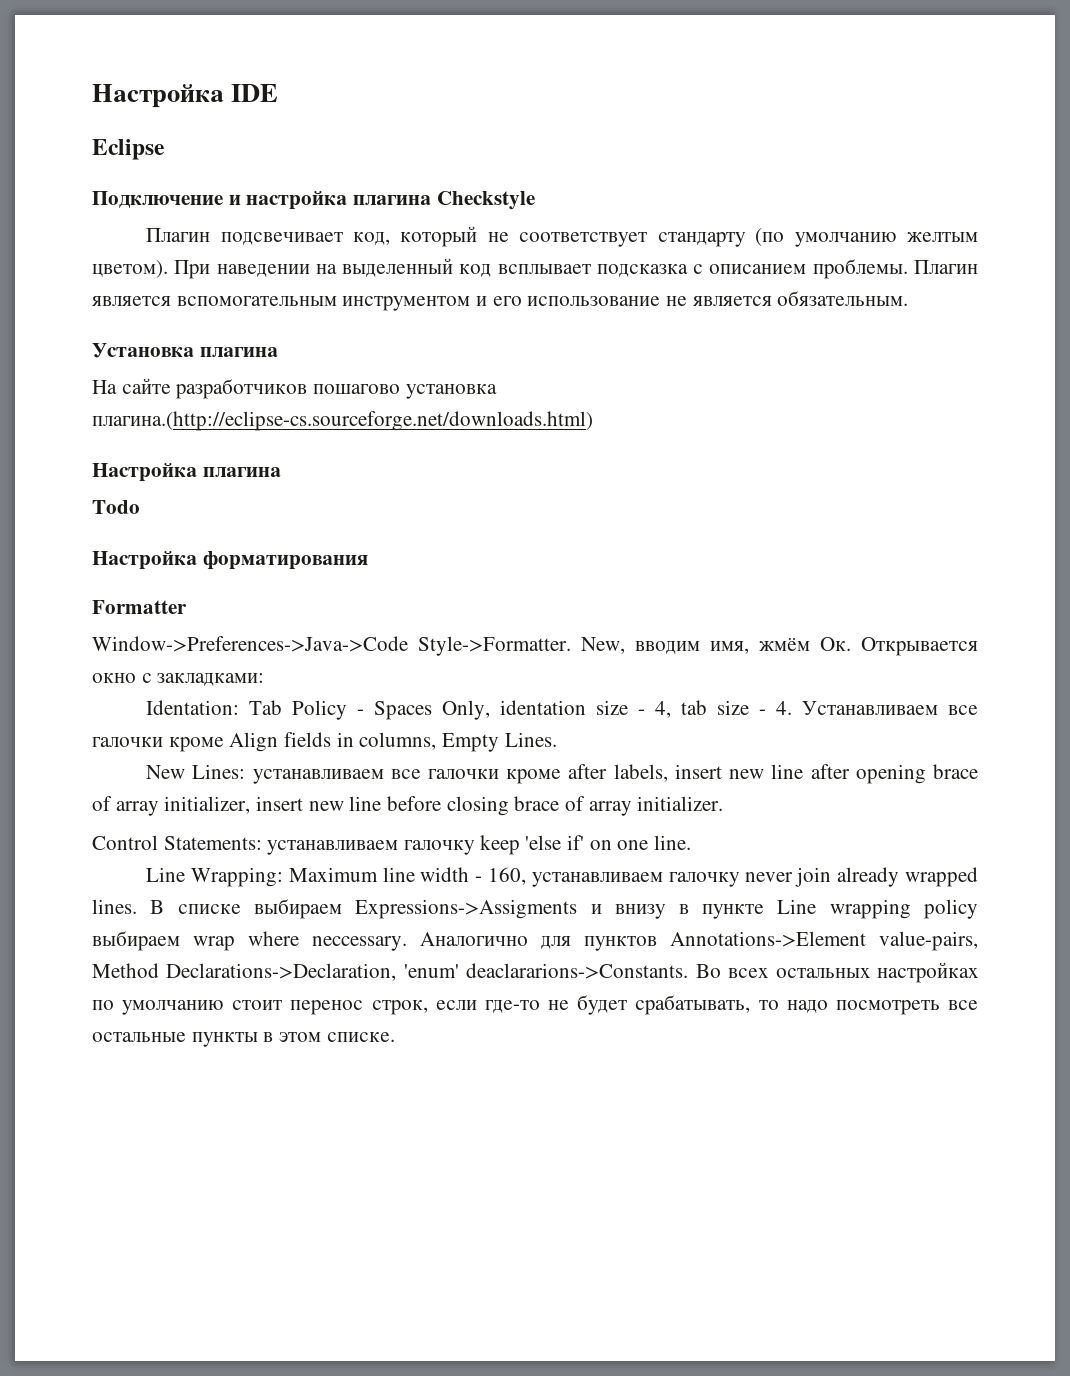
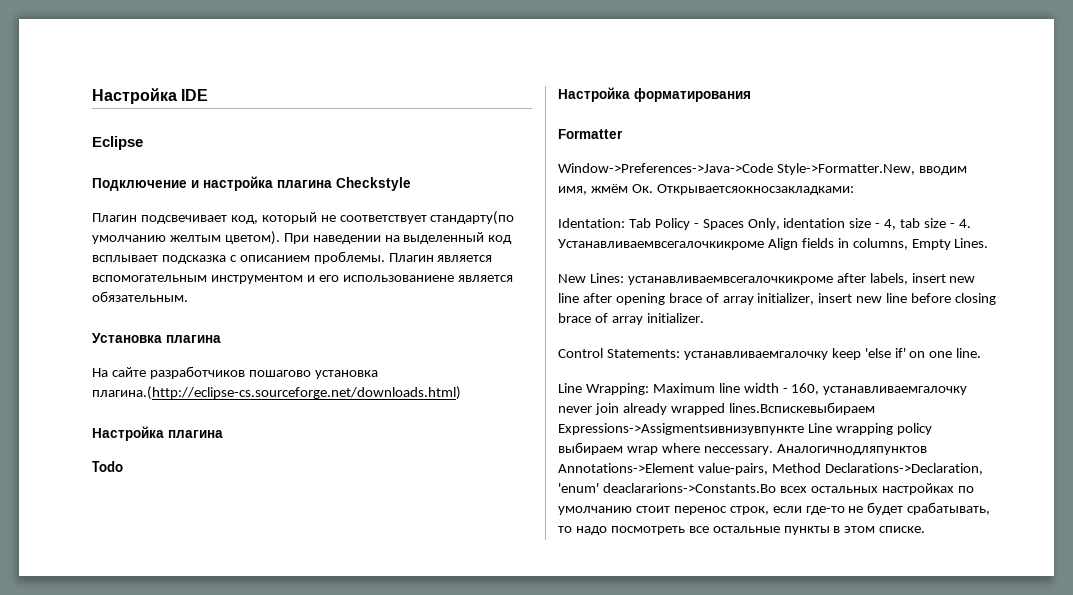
[657,228,785,247] стандарту (по -> [430,211,515,225] стандарту(по
[527,296,688,306] использование не -> [342,275,454,282] использованиене
[418,636,625,656] Style->Formatter. New, -> [776,163,915,175] Style->Formatter.New,
[861,637,978,656] [92,673,265,686] Открывается окно с закладками: -> [656,184,854,195] Открываетсяокносзакладками:
[802,701,979,715] [92,737,224,752] Устанавливаем все галочки кроме -> [558,239,764,250] Устанавливаемвсегалочкикроме
[252,769,562,784] устанавливаем все галочки кроме -> [627,276,833,285] устанавливаемвсегалочкикроме
[267,840,476,855] устанавливаем галочку -> [683,351,828,360] устанавливаемгалочку
[531,872,740,887] устанавливаем галочку -> [823,386,968,395] устанавливаемгалочку
[92,899,764,919] lines. В списке выбираем Expressions->Assigments и внизу в пункте -> [728,402,875,415] [558,423,804,435] lines.Вспискевыбираем Expressions->Assigmentsивнизувпункте
[420,932,657,951] Аналогично для пунктов -> [776,444,927,455] Аналогичнодляпунктов
[466,963,721,979] deaclararions->Constants. Во -> [602,483,776,493] deaclararions->Constants.Во

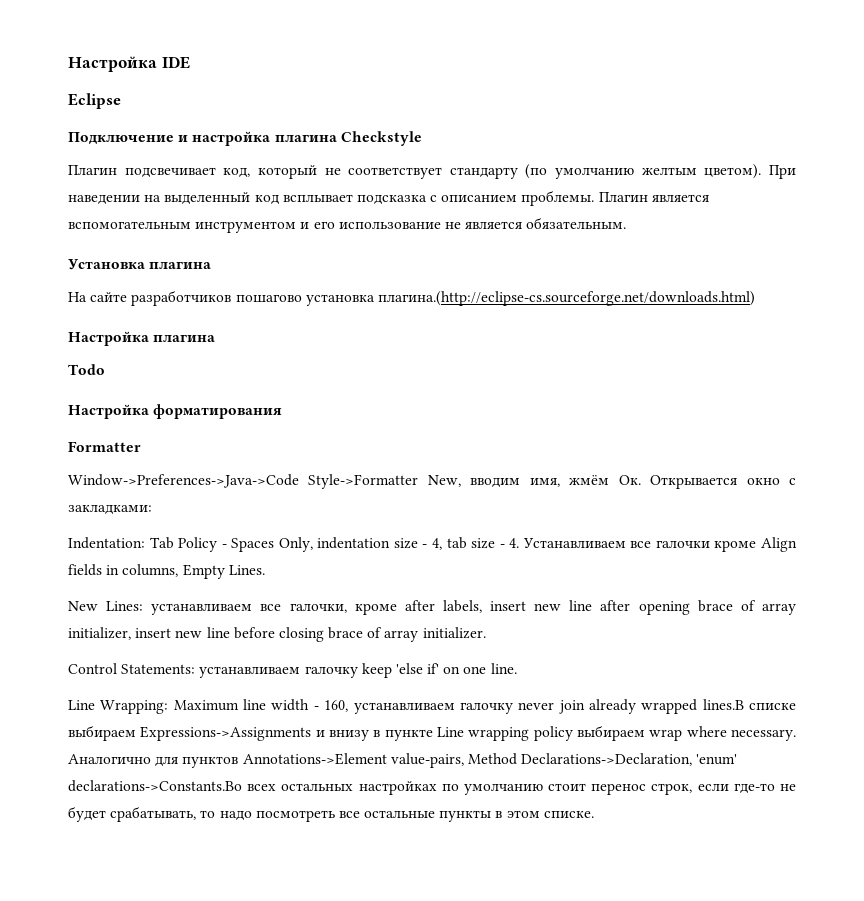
[430,211,515,225] стандарту(по -> [449,164,548,179] стандарту (по
[342,275,454,282] использованиене -> [338,222,461,229] использование не
[776,163,915,175] Style->Formatter.New, -> [308,474,461,489] Style->Formatter New,
[656,184,854,195] [558,218,625,228] Открываетсяокносзакладками: // Identation: -> [650,475,797,489] [68,505,152,515] [68,537,145,549] Открывается окно с закладками: // Indentation:
[783,218,846,228] identation -> [317,537,391,549] indentation
[558,239,764,250] Устанавливаемвсегалочкикроме -> [522,538,757,552] Устанавливаем все галочки кроме
[627,276,833,285] устанавливаемвсегалочкикроме -> [151,603,397,615] устанавливаем все галочки, кроме
[683,351,828,360] устанавливаемгалочку -> [199,666,358,678] устанавливаем галочку
[823,386,968,395] устанавливаемгалочку -> [353,702,513,714] устанавливаем галочку
[728,402,875,415] [558,423,804,435] lines.Вспискевыбираем Expressions->Assigmentsивнизувпункте -> [702,699,796,710] [68,725,433,741] lines.В списке выбираем Expressions->Assignments и внизу в пункте
[703,444,927,455] neccessary. Аналогичнодляпунктов -> [730,729,796,741] [68,754,239,768] necessary. Аналогично для пунктов
[602,483,776,493] deaclararions->Constants.Во -> [68,780,242,792] declarations->Constants.Во

